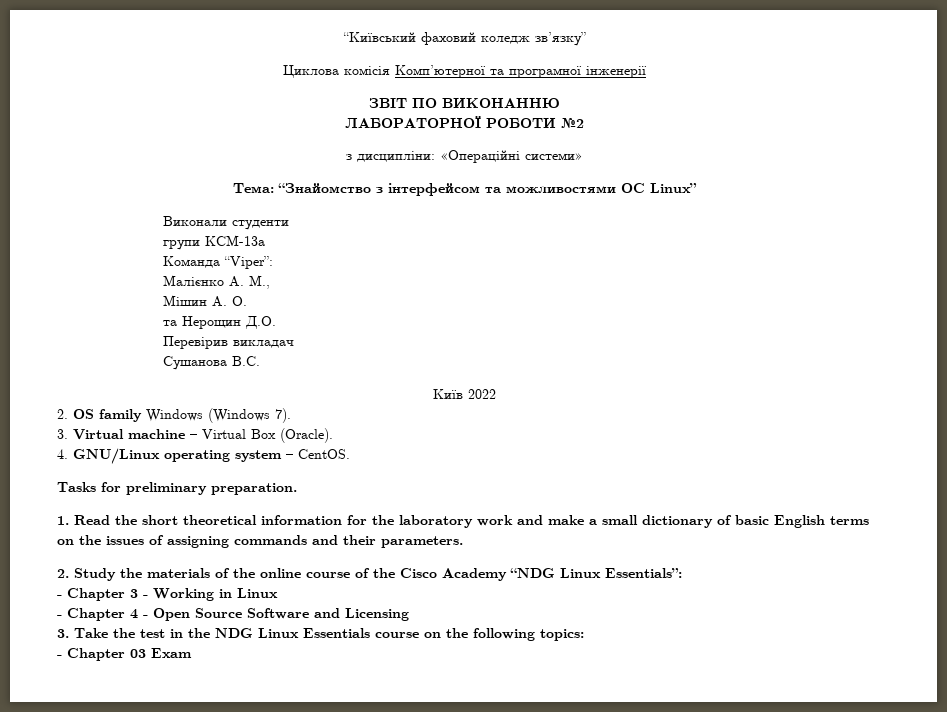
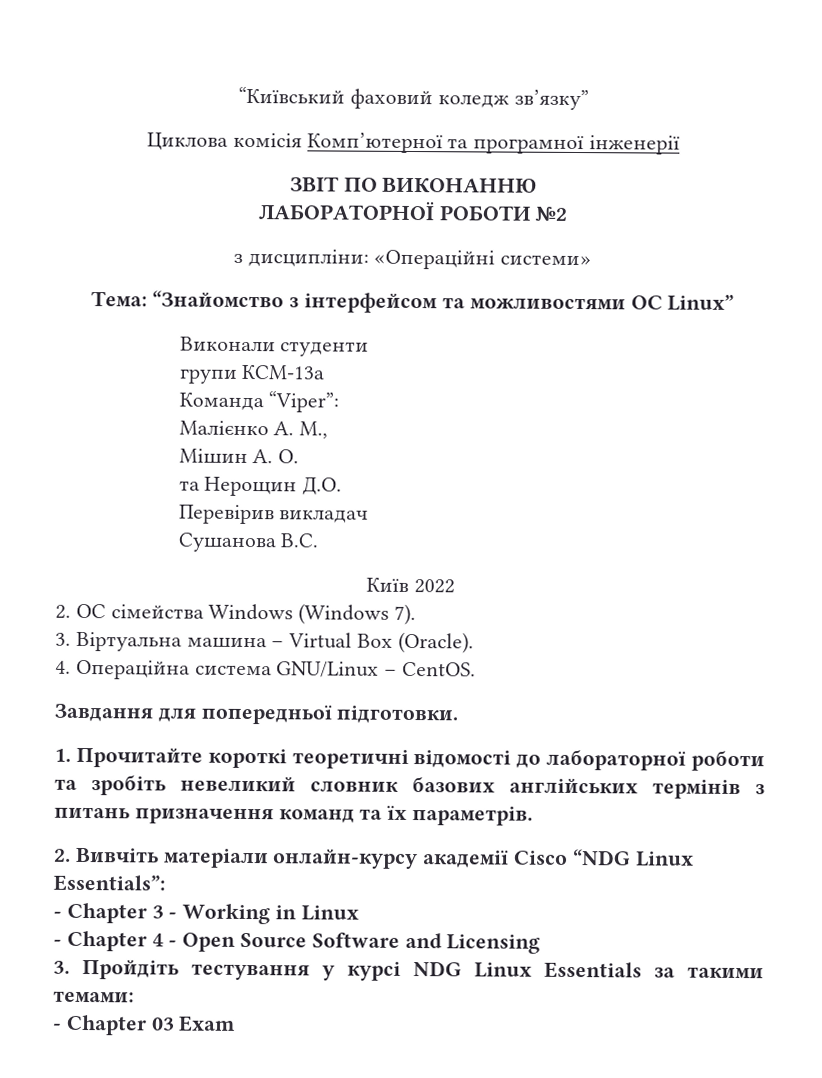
[73,409,142,422] OS family -> [75,603,204,619] ОС сімейства
[73,429,185,440] Virtual machine -> [75,631,267,652] Віртуальна машина
[73,448,282,464] GNU/Linux operating system -> [75,659,380,680] Операційна система GNU/Linux
[57,482,297,495] [57,515,869,528] [57,535,463,548] [57,568,507,581] Tasks for preliminary preparation. // 1. Read the short theoretical information for the laboratory work and make a small dictionary of basic English terms on the issues of assigning commands and their parameters. // 2. Study the materials of the online course of the Cisco Academy -> [54,703,459,725] [54,746,765,772] [54,775,765,800] [54,805,534,826] [54,847,569,870] Завдання для попередньої підготовки. // 1. Прочитайте короткі теоретичні відомості до лабораторної роботи та зробіть невеликий словник базових англійських термінів з питань призначення команд та їх параметрів. // 2. Вивчіть матеріали онлайн-курсу академії Cisco
[74,628,584,641] Take the test in the NDG Linux Essentials course on the following topics: -> [82,959,764,981] [53,990,135,1003] Пройдіть тестування у курсі NDG Linux Essentials за такими темами:

